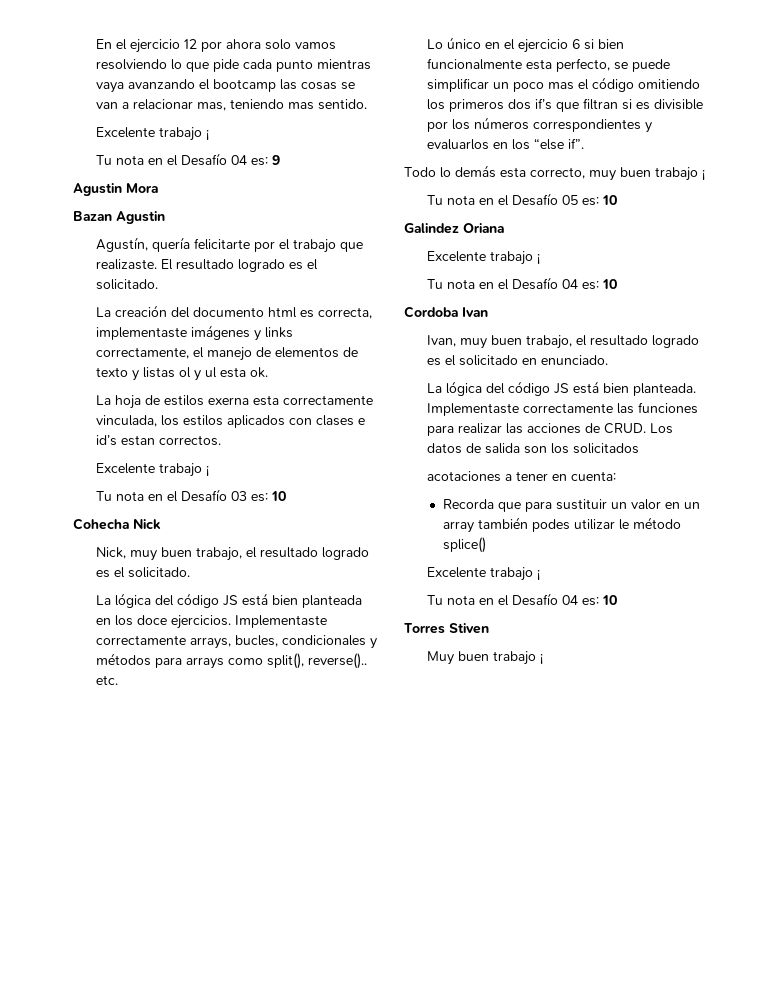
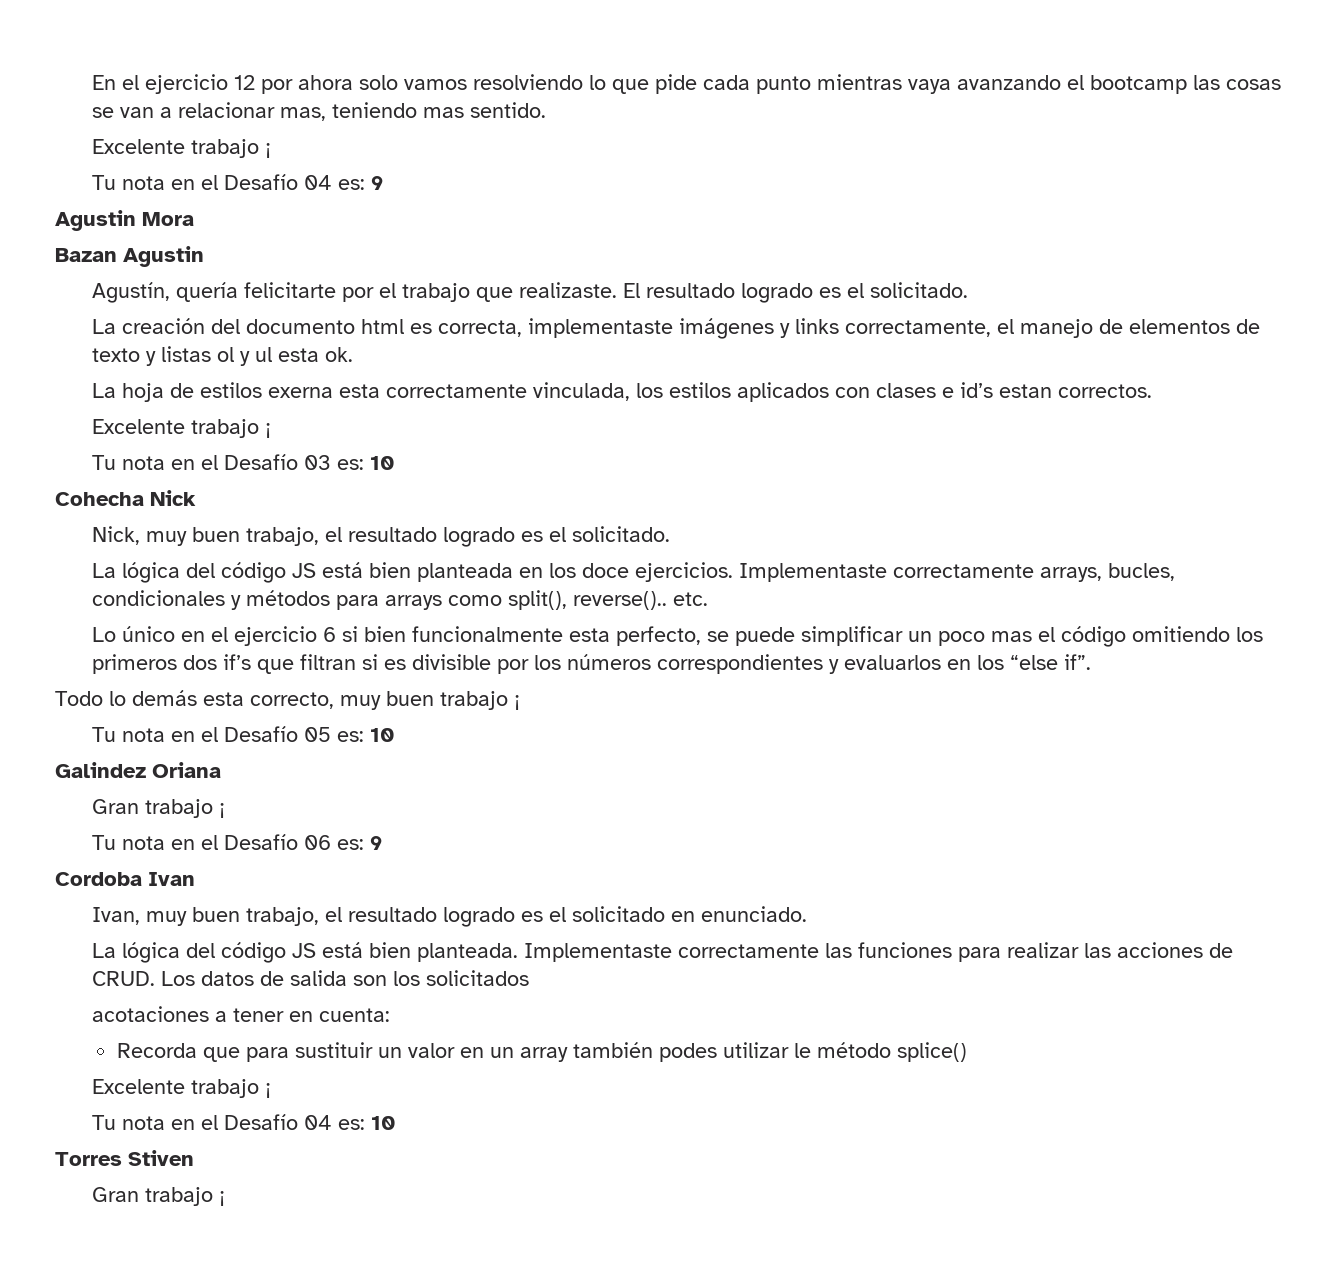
[427,251,541,265] [427,277,618,290] Excelente trabajo ¡ // Tu nota en el Desafío 04 es: 10 -> [92,799,226,818] [92,834,383,850] Gran trabajo ¡ // Tu nota en el Desafío 06 es: 9
[427,651,490,665] Muy buen -> [92,1187,140,1202] Gran

